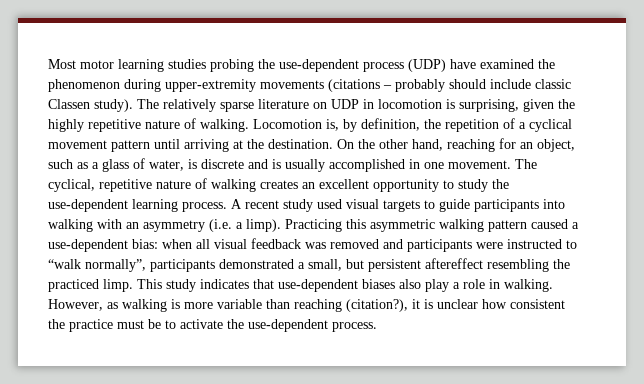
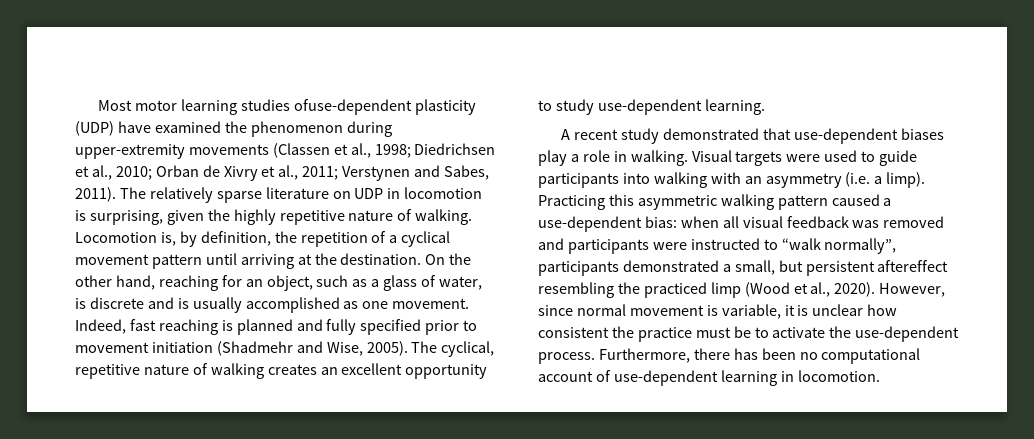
[210,59,404,72] probing the use-dependent process -> [293,99,476,115] ofuse-dependent plasticity
[328,79,571,92] [48,99,133,112] (citations – probably should include classic Classen study). -> [272,143,496,158] [75,165,490,181] [75,187,116,202] (Classen et al., 1998; Diedrichsen et al., 2010; Orban de Xivry et al., 2011; Verstynen and Sabes, 2011).
[409,159,420,169] in -> [343,301,359,309] as
(511, 164) none -> [75,319,478,335] [75,341,408,356] Indeed, fast reaching is planned and fully specified prior to movement initiation (Shadmehr and Wise, 2005).
[492,179,509,189] [48,199,420,212] the use-dependent learning process. A recent study used visual targets -> [597,99,765,115] [561,128,944,144] [538,150,858,166] use-dependent learning. // A recent study demonstrated that use-dependent biases play a role in walking. Visual targets were used
[103,279,553,292] [48,299,408,312] limp. This study indicates that use-dependent biases also play a role in walking. However, as walking is more variable than reaching (citation?), -> [710,282,946,298] [538,304,781,319] limp (Wood et al., 2020). However, since normal movement is variable,
(377, 327) none -> [598,348,921,364] [538,370,880,386] Furthermore, there has been no computational account of use-dependent learning in locomotion.

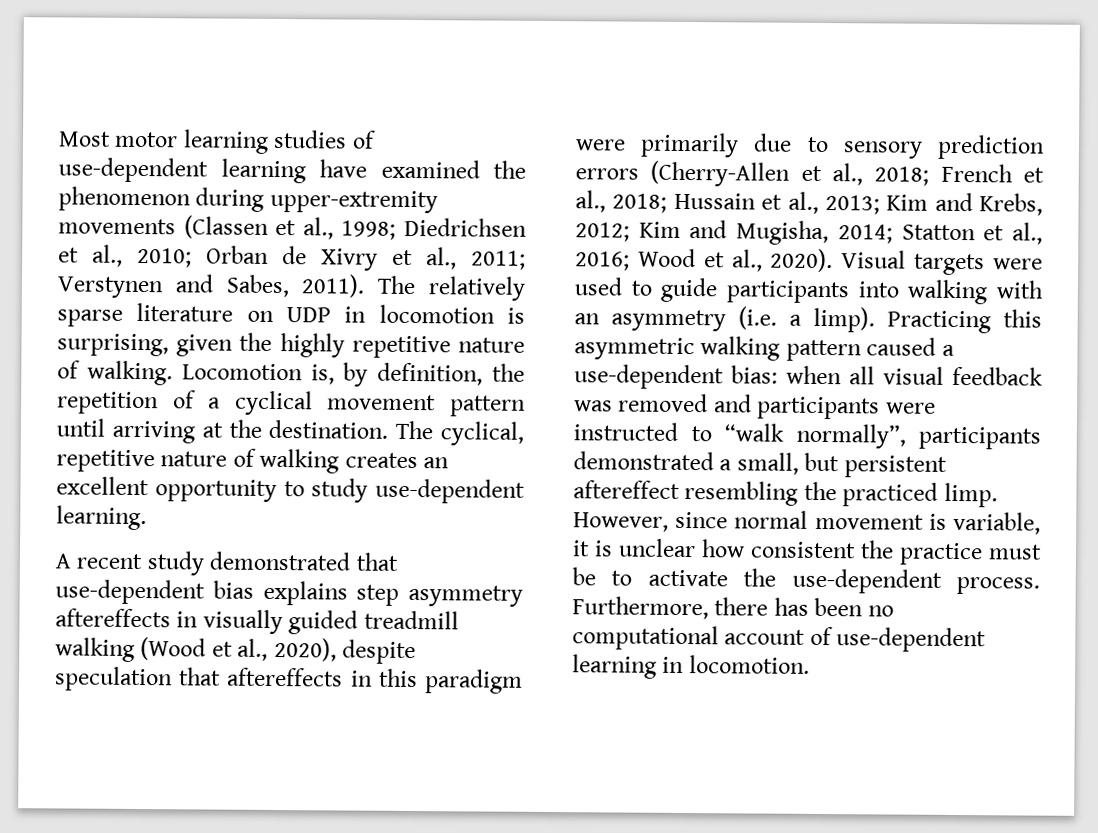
[293,99,476,115] [75,121,114,136] ofuse-dependent plasticity (UDP) -> [351,130,376,149] [58,157,306,184] of use-dependent learning
[425,253,472,265] [75,275,483,291] [75,297,470,313] [75,319,478,335] [75,341,408,356] On the other hand, reaching for an object, such as a glass of water, is discrete and is usually accomplished as one movement. Indeed, fast reaching is planned and fully specified prior to movement initiation (Shadmehr and Wise, 2005). -> (389, 429) none
[900,128,944,140] [538,150,688,166] biases play a role in walking. -> [212,580,523,607] [55,608,459,635] [55,637,417,665] [54,666,523,694] [575,132,1045,160] [575,160,1044,187] [575,190,1043,216] [575,220,1043,246] [575,248,834,273] bias explains step asymmetry aftereffects in visually guided treadmill walking (Wood et al., 2020), despite speculation that aftereffects in this paradigm were primarily due to sensory prediction errors (Cherry-Allen et al., 2018; French et al., 2018; Hussain et al., 2013; Kim and Krebs, 2012; Kim and Mugisha, 2014; Statton et al., 2016; Wood et al., 2020).
[710,282,876,298] limp (Wood et al., 2020). -> [943,482,998,508] limp.

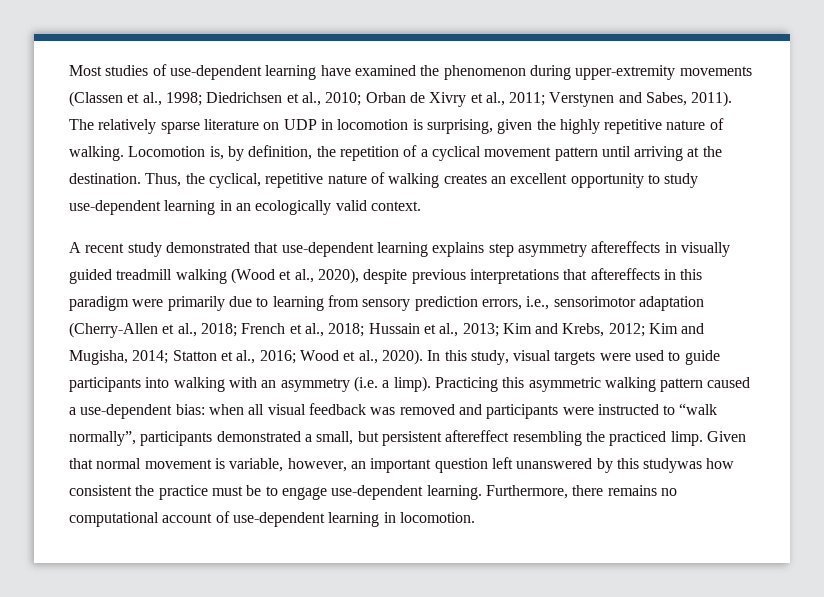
[114,129,269,154] motor learning -> (102, 70) none
[395,420,434,440] The -> [145,173,205,187] Thus, the
[56,505,147,531] learning. -> [164,200,421,215] learning in an ecologically valid context.
[212,580,254,599] bias -> [376,242,428,257] learning
[54,666,173,692] speculation -> [411,269,559,284] previous interpretations
[842,134,1045,160] [575,168,639,180] sensory prediction errors -> [272,295,704,311] learning from sensory prediction errors, i.e., sensorimotor adaptation
[841,250,907,269] Visual -> [427,350,552,365] In this study, visual
[573,511,729,532] However, since -> [706,431,746,442] [69,458,93,469] Given that
[572,538,696,558] it is unclear -> [287,457,703,473] however, an important question left unanswered by this studywas
[647,568,1040,595] [572,596,864,620] activate the use-dependent process. Furthermore, there has been -> [281,485,657,500] engage use-dependent learning. Furthermore, there remains

